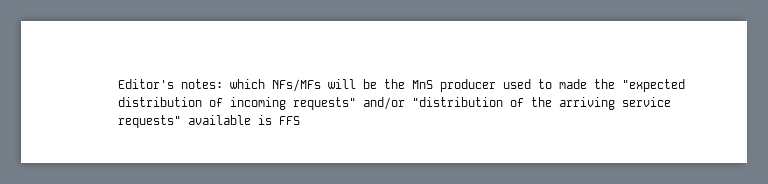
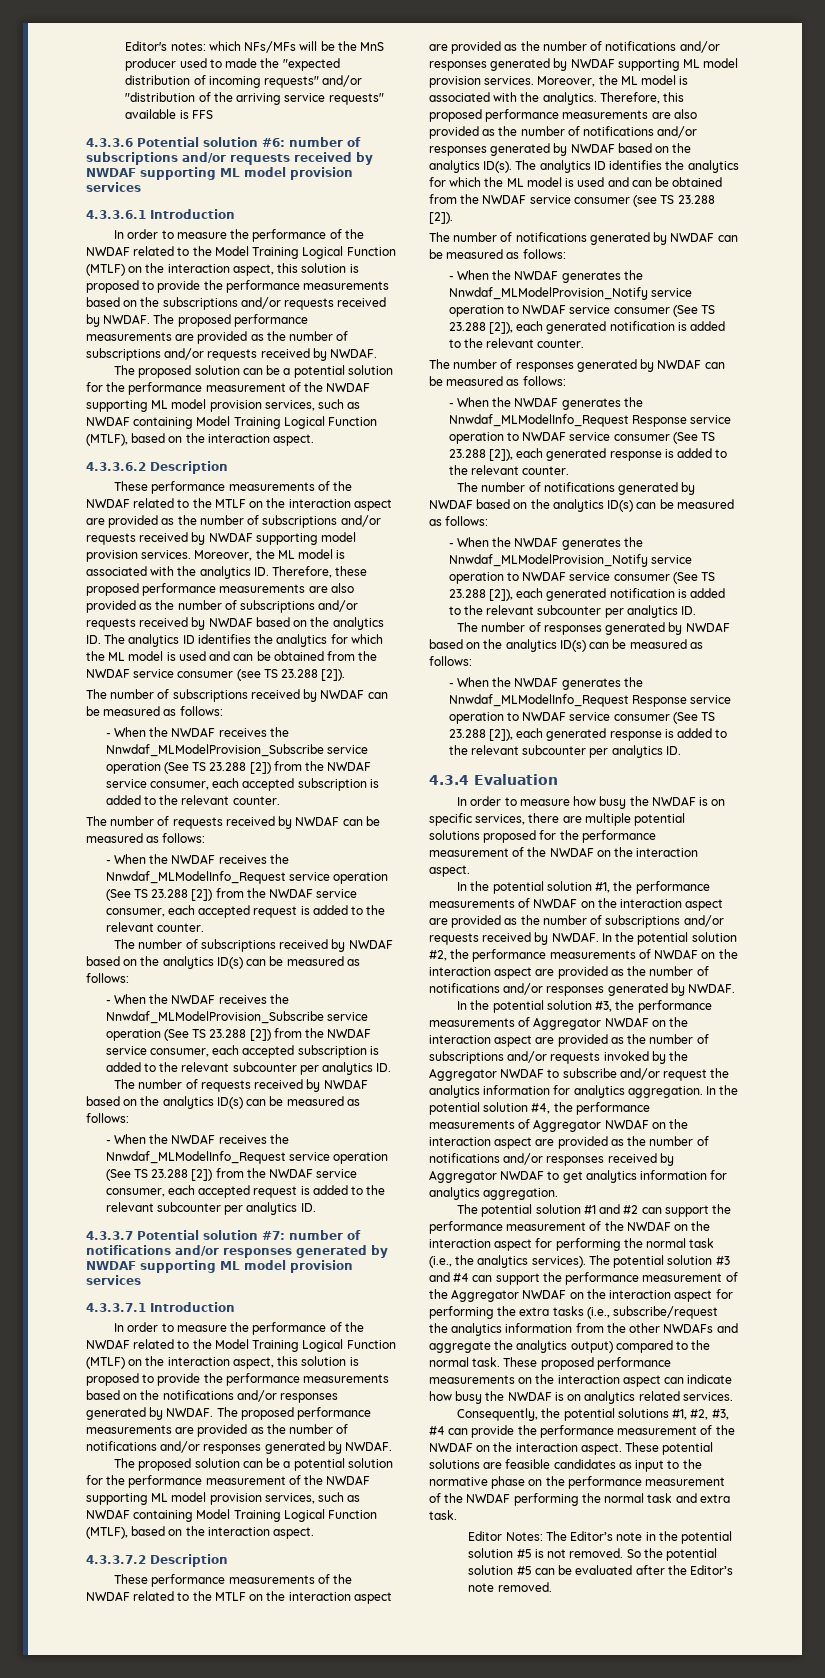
(300, 120) none -> [86,137,361,147] [86,152,373,165] [86,167,353,180] [86,182,141,192] [86,209,235,219] [114,229,364,242] [86,246,396,259] [86,263,359,276] [86,280,390,293] [86,297,387,310] [86,314,308,327] [86,331,349,344] [86,348,378,361] [114,365,393,378] [86,382,371,395] [86,399,361,412] [86,416,378,429] [86,433,315,446] [86,461,228,474] [114,481,353,494] [86,498,392,511] [86,515,381,528] [86,532,357,545] [86,549,346,562] [86,566,368,579] [86,583,354,596] [86,600,359,613] [86,617,384,630] [86,634,383,647] [86,651,378,661] [86,668,346,681] [86,689,388,702] [86,706,223,716] [105,727,289,737] [105,744,368,757] [105,761,372,774] [105,778,379,791] [105,795,280,805] [86,816,380,829] [86,833,206,843] [105,854,289,864] [105,871,389,884] [105,888,358,901] [105,905,386,918] [105,922,204,932] [114,939,393,952] [86,956,360,969] [86,973,129,983] [105,994,289,1004] [105,1011,368,1024] [105,1028,372,1041] [105,1045,379,1058] [105,1062,392,1075] [114,1079,368,1092] [86,1096,360,1109] [86,1113,129,1123] [105,1134,289,1144] [105,1151,389,1164] [105,1168,358,1181] [105,1185,386,1198] [105,1202,316,1215] [86,1230,361,1240] [86,1245,388,1258] [86,1260,353,1273] [86,1275,141,1285] [86,1302,235,1312] [114,1322,364,1335] [86,1339,396,1352] [86,1356,359,1369] [86,1373,390,1386] [86,1390,339,1403] [86,1407,372,1420] [86,1424,349,1437] [86,1441,393,1454] [114,1458,393,1471] [86,1475,371,1488] [86,1492,361,1505] [86,1509,378,1522] [86,1526,315,1539] [86,1554,228,1567] [114,1574,353,1587] [86,1591,392,1604] [429,41,720,54] [429,58,739,71] [429,75,689,88] [429,92,685,105] [429,109,697,122] [429,126,698,139] [429,143,692,156] [429,160,739,173] [429,177,723,187] [429,194,715,207] [429,212,453,224] [429,232,738,245] [429,249,566,259] [448,270,643,283] [448,287,692,300] [448,304,716,317] [448,321,726,334] [448,338,585,348] [429,359,725,372] [429,376,566,386] [448,397,643,410] [448,414,732,427] [448,431,716,444] [448,448,728,461] [448,465,570,475] [457,482,696,495] [429,499,734,512] [429,516,489,526] [448,537,643,550] [448,554,692,567] [448,571,716,584] [448,588,726,601] [448,605,697,618] [457,622,730,635] [429,639,703,652] [429,656,472,666] [448,677,643,690] [448,694,732,707] [448,711,716,724] [448,728,728,741] [448,745,681,758] [429,774,558,785] [457,796,726,809] [429,813,686,826] [429,830,656,843] [429,847,699,857] [429,865,470,877] [457,881,710,894] [429,898,724,911] [429,915,724,928] [429,932,737,945] [429,949,738,962] [429,966,709,979] [429,983,736,996] [457,1000,712,1013] [429,1017,689,1030] [429,1034,709,1047] [429,1051,689,1064] [429,1068,730,1081] [429,1085,739,1098] [429,1102,650,1115] [429,1119,689,1132] [429,1136,709,1149] [429,1153,674,1166] [429,1170,728,1183] [429,1187,559,1200] [457,1204,732,1217] [429,1221,711,1234] [429,1238,715,1251] [429,1255,730,1268] [429,1272,738,1285] [429,1289,733,1302] [429,1306,719,1319] [429,1323,738,1336] [429,1340,711,1353] [429,1357,671,1370] [429,1374,733,1387] [429,1391,733,1404] [457,1408,729,1421] [429,1425,735,1438] [429,1442,714,1455] [429,1459,702,1472] [429,1476,726,1489] [429,1493,730,1506] [429,1510,457,1520] [468,1531,733,1544] [468,1548,718,1561] [468,1565,734,1575] [468,1582,552,1592] // 4.3.3.6 Potential solution #6: number of subscriptions and/or requests received by NWDAF supporting ML model provision services // 4.3.3.6.1 Introduction // In order to measure the performance of the NWDAF related to the Model Training Logical Function (MTLF) on the interaction aspect, this solution is proposed to provide the performance measurements based on the subscriptions and/or requests received by NWDAF. The proposed performance measurements are provided as the number of subscriptions and/or requests received by NWDAF. // The proposed solution can be a potential solution for the performance measurement of the NWDAF supporting ML model provision services, such as NWDAF containing Model Training Logical Function (MTLF), based on the interaction aspect. // 4.3.3.6.2 Description // These performance measurements of the NWDAF related to the MTLF on the interaction aspect are provided as the number of subscriptions and/or requests received by NWDAF supporting model provision services. Moreover, the ML model is associated with the analytics ID. Therefore, these proposed performance measurements are also provided as the number of subscriptions and/or requests received by NWDAF based on the analytics ID. The analytics ID identifies the analytics for which the ML model is used and can be obtained from the NWDAF service consumer (see TS 23.288 [2]). // The number of subscriptions received by NWDAF can be measured as follows: // - When the NWDAF receives the Nnwdaf_MLModelProvision_Subscribe service operation (See TS 23.288 [2]) from the NWDAF service consumer, each accepted subscription is added to the relevant counter. // The number of requests received by NWDAF can be measured as follows: // - When the NWDAF receives the Nnwdaf_MLModelInfo_Request service operation (See TS 23.288 [2]) from the NWDAF service consumer, each accepted request is added to the relevant counter. // The number of subscriptions received by NWDAF based on the analytics ID(s) can be measured as follows: // - When the NWDAF receives the Nnwdaf_MLModelProvision_Subscribe service operation (See TS 23.288 [2]) from the NWDAF service consumer, each accepted subscription is added to the relevant subcounter per analytics ID. // The number of requests received by NWDAF based on the analytics ID(s) can be measured as follows: // - When the NWDAF receives the Nnwdaf_MLModelInfo_Request service operation (See TS 23.288 [2]) from the NWDAF service consumer, each accepted request is added to the relevant subcounter per analytics ID. // 4.3.3.7 Potential solution #7: number of notifications and/or responses generated by NWDAF supporting ML model provision services // 4.3.3.7.1 Introduction // In order to measure the performance of the NWDAF related to the Model Training Logical Function (MTLF) on the interaction aspect, this solution is proposed to provide the performance measurements based on the notifications and/or responses generated by NWDAF. The proposed performance measurements are provided as the number of notifications and/or responses generated by NWDAF. // The proposed solution can be a potential solution for the performance measurement of the NWDAF supporting ML model provision services, such as NWDAF containing Model Training Logical Function (MTLF), based on the interaction aspect. // 4.3.3.7.2 Description // These performance measurements of the NWDAF related to the MTLF on the interaction aspect are provided as the number of notifications and/or responses generated by NWDAF supporting ML model provision services. Moreover, the ML model is associated with the analytics. Therefore, this proposed performance measurements are also provided as the number of notifications and/or responses generated by NWDAF based on the analytics ID(s). The analytics ID identifies the analytics for which the ML model is used and can be obtained from the NWDAF service consumer (see TS 23.288 [2]). // The number of notifications generated by NWDAF can be measured as follows: // - When the NWDAF generates the Nnwdaf_MLModelProvision_Notify service operation to NWDAF service consumer (See TS 23.288 [2]), each generated notification is added to the relevant counter. // The number of responses generated by NWDAF can be measured as follows: // - When the NWDAF generates the Nnwdaf_MLModelInfo_Request Response service operation to NWDAF service consumer (See TS 23.288 [2]), each generated response is added to the relevant counter. // The number of notifications generated by NWDAF based on the analytics ID(s) can be measured as follows: // - When the NWDAF generates the Nnwdaf_MLModelProvision_Notify service operation to NWDAF service consumer (See TS 23.288 [2]), each generated notification is added to the relevant subcounter per analytics ID. // The number of responses generated by NWDAF based on the analytics ID(s) can be measured as follows: // - When the NWDAF generates the Nnwdaf_MLModelInfo_Request Response service operation to NWDAF service consumer (See TS 23.288 [2]), each generated response is added to the relevant subcounter per analytics ID. // 4.3.4 Evaluation // In order to measure how busy the NWDAF is on specific services, there are multiple potential solutions proposed for the performance measurement of the NWDAF on the interaction aspect. // In the potential solution #1, the performance measurements of NWDAF on the interaction aspect are provided as the number of subscriptions and/or requests received by NWDAF. In the potential solution #2, the performance measurements of NWDAF on the interaction aspect are provided as the number of notifications and/or responses generated by NWDAF. // In the potential solution #3, the performance measurements of Aggregator NWDAF on the interaction aspect are provided as the number of subscriptions and/or requests invoked by the Aggregator NWDAF to subscribe and/or request the analytics information for analytics aggregation. In the potential solution #4, the performance measurements of Aggregator NWDAF on the interaction aspect are provided as the number of notifications and/or responses received by Aggregator NWDAF to get analytics information for analytics aggregation. // The potential solution #1 and #2 can support the performance measurement of the NWDAF on the interaction aspect for performing the normal task (i.e., the analytics services). The potential solution #3 and #4 can support the performance measurement of the Aggregator NWDAF on the interaction aspect for performing the extra tasks (i.e., subscribe/request the analytics information from the other NWDAFs and aggregate the analytics output) compared to the normal task. These proposed performance measurements on the interaction aspect can indicate how busy the NWDAF is on analytics related services. // Consequently, the potential solutions #1, #2, #3, #4 can provide the performance measurement of the NWDAF on the interaction aspect. These potential solutions are feasible candidates as input to the normative phase on the performance measurement of the NWDAF performing the normal task and extra task. // Editor Notes: The Editor’s note in the potential solution #5 is not removed. So the potential solution #5 can be evaluated after the Editor’s note removed.

